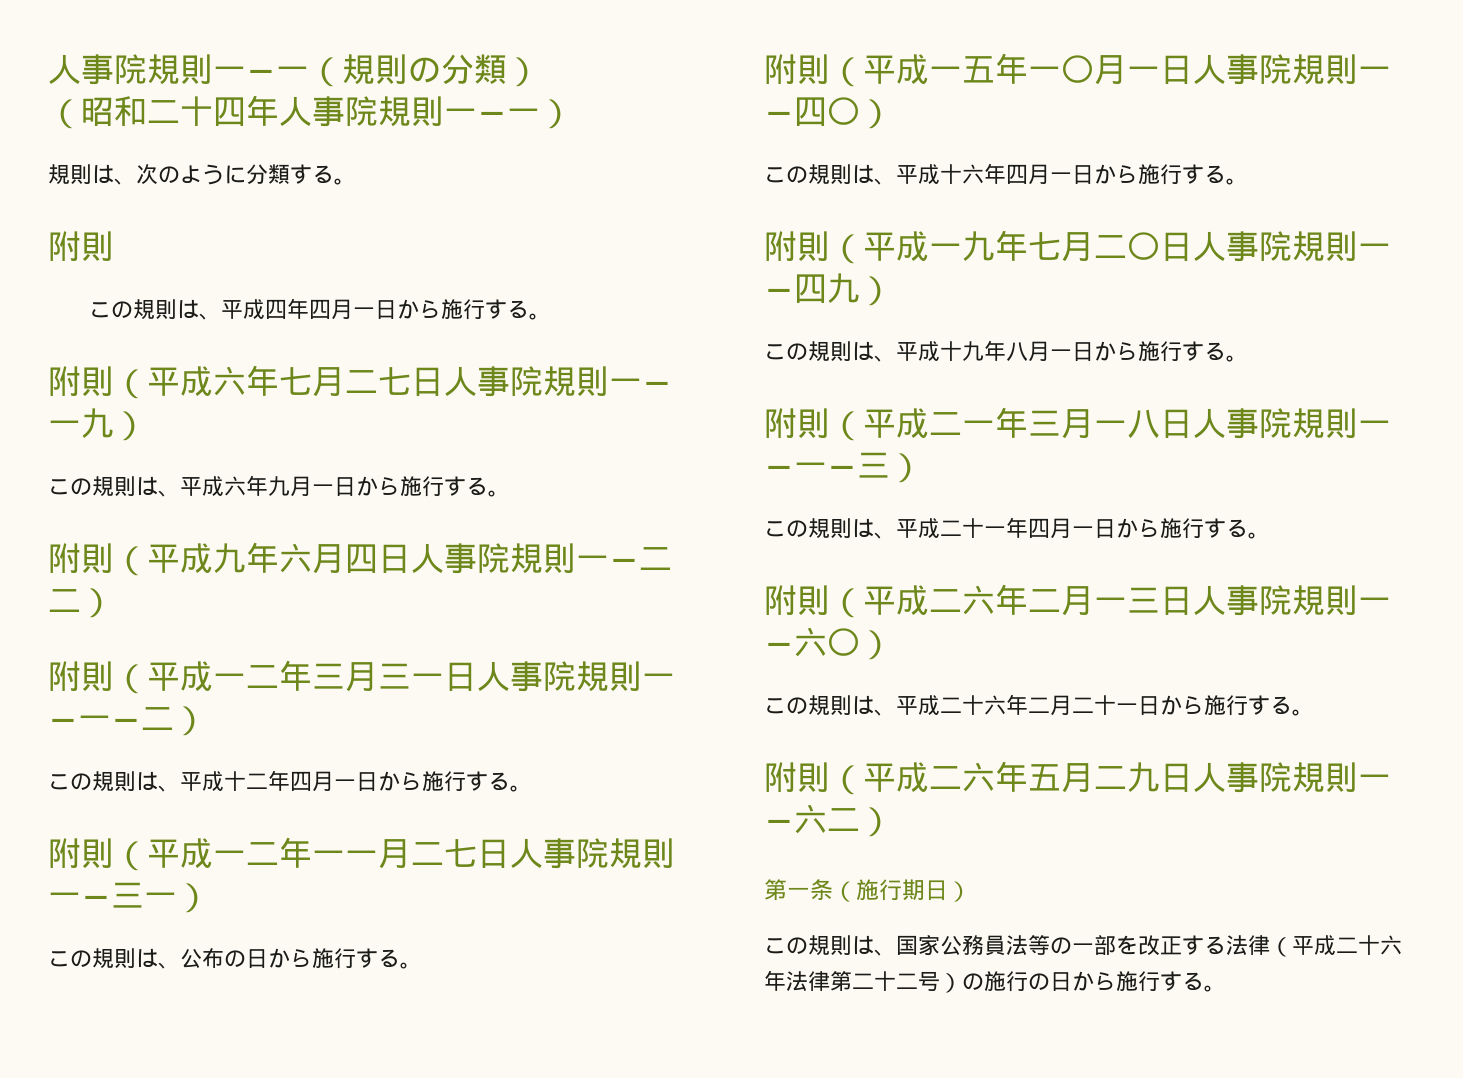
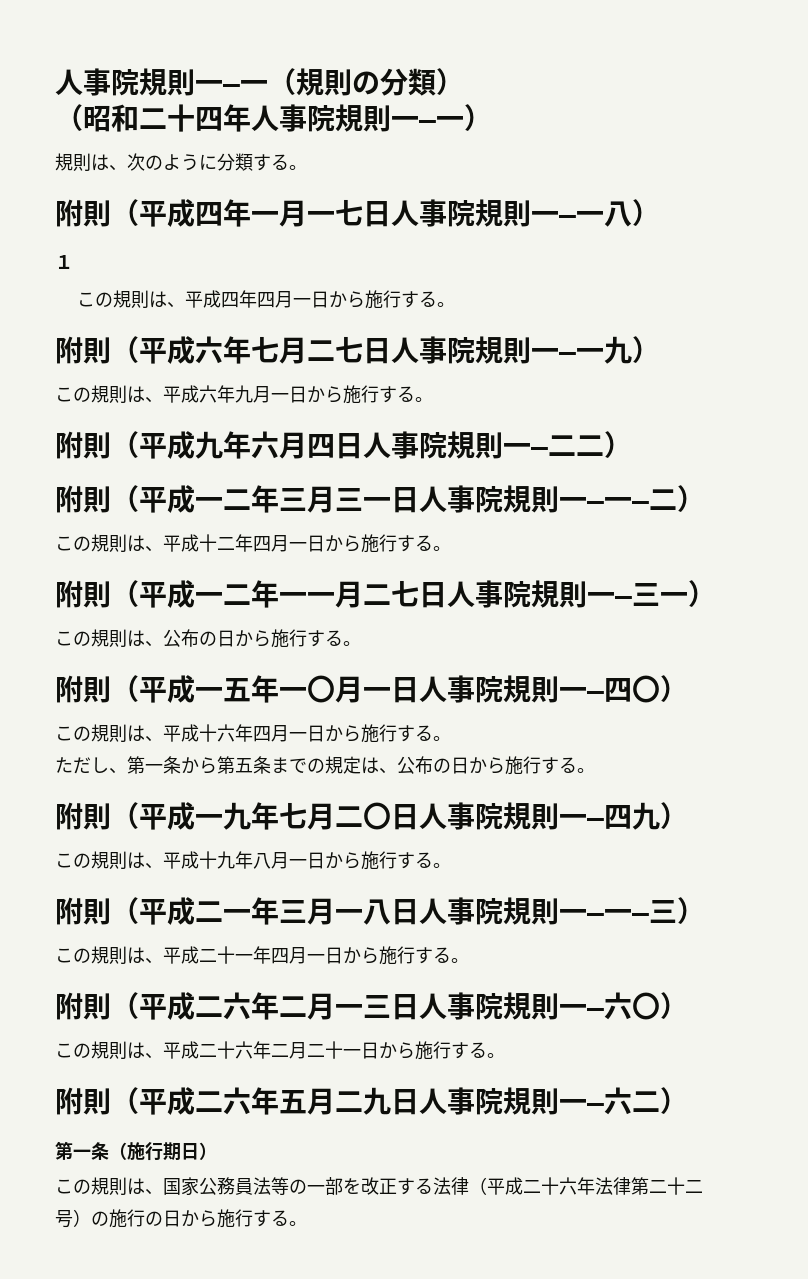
(114, 246) none -> [111,199,660,227] [55,255,73,269] （平成四年一月一七日人事院規則一―一八） // １
(1248, 181) none -> [55,756,595,775] // ただし、第一条から第五条までの規定は、公布の日から施行する。

